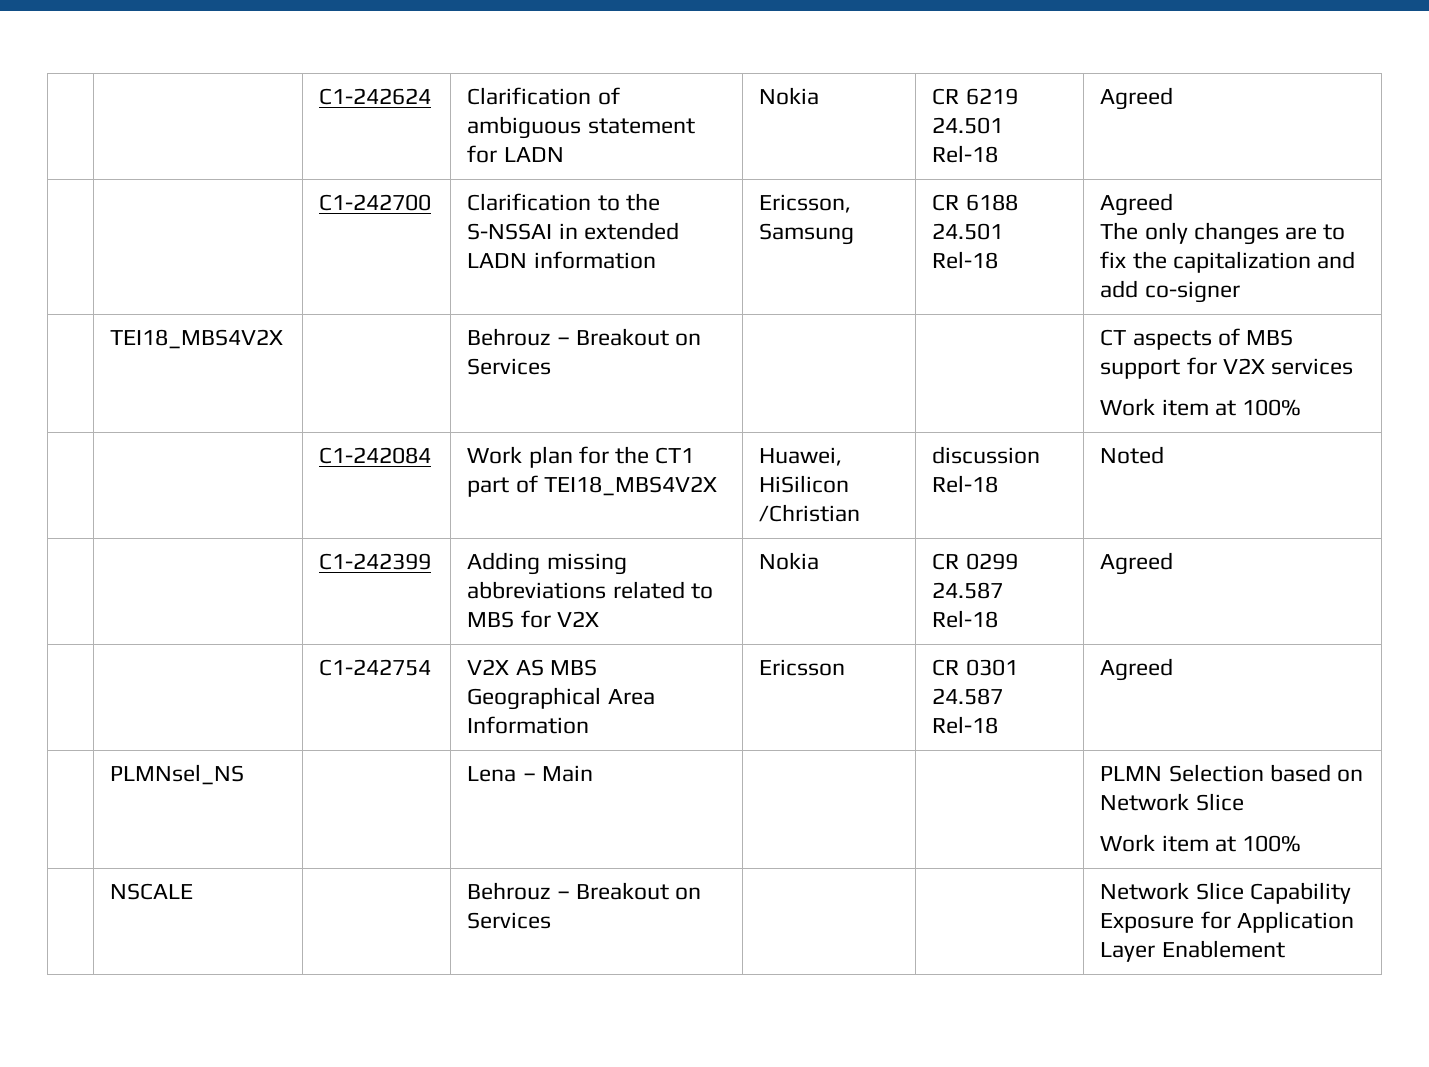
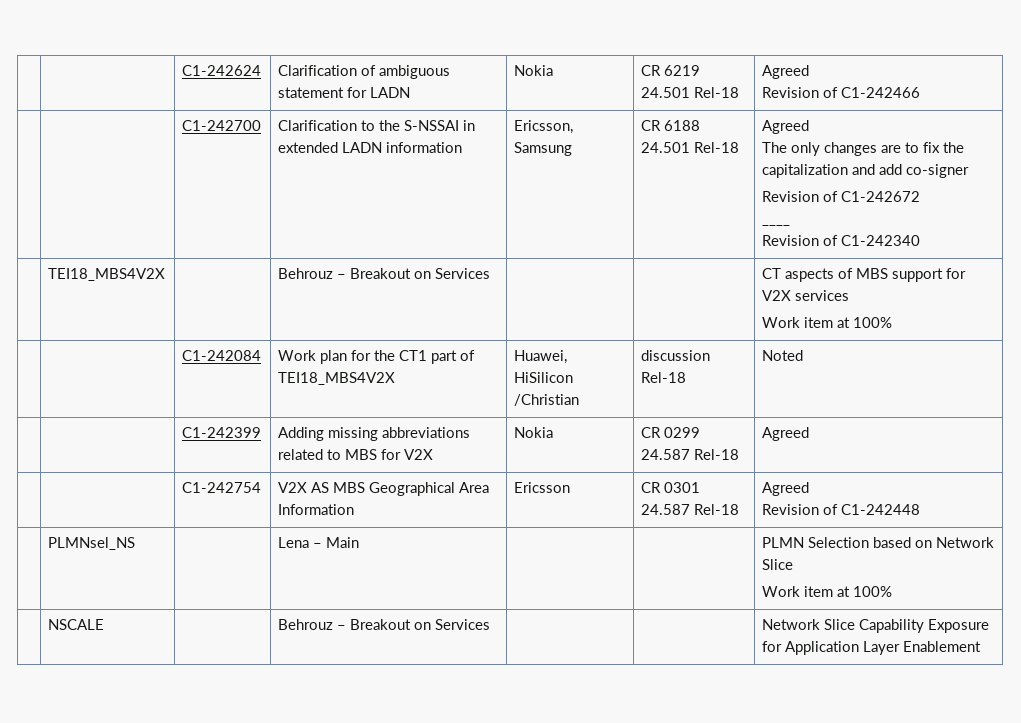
(1174, 98) none -> [761,87,920,98] // Revision of C1-242466
(1240, 292) none -> [761,191,920,202] [761,224,790,226] [761,235,920,246] // Revision of C1-242672 // ____ // Revision of C1-242340
(1174, 669) none -> [761,504,920,515] // Revision of C1-242448

